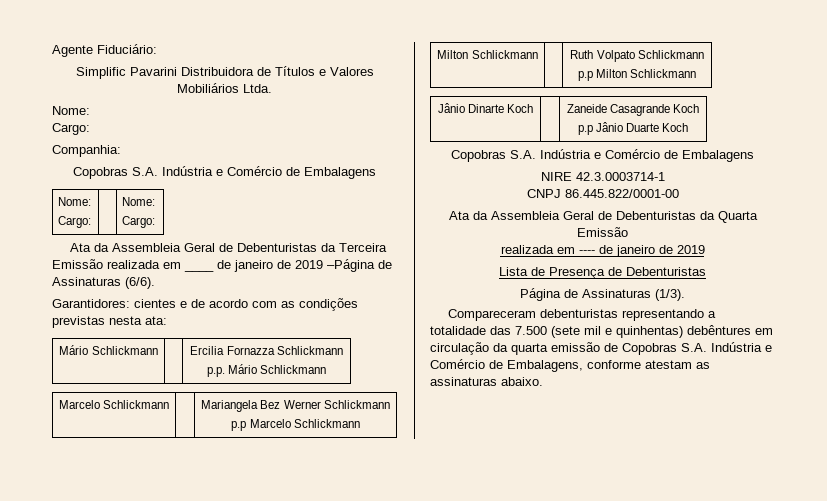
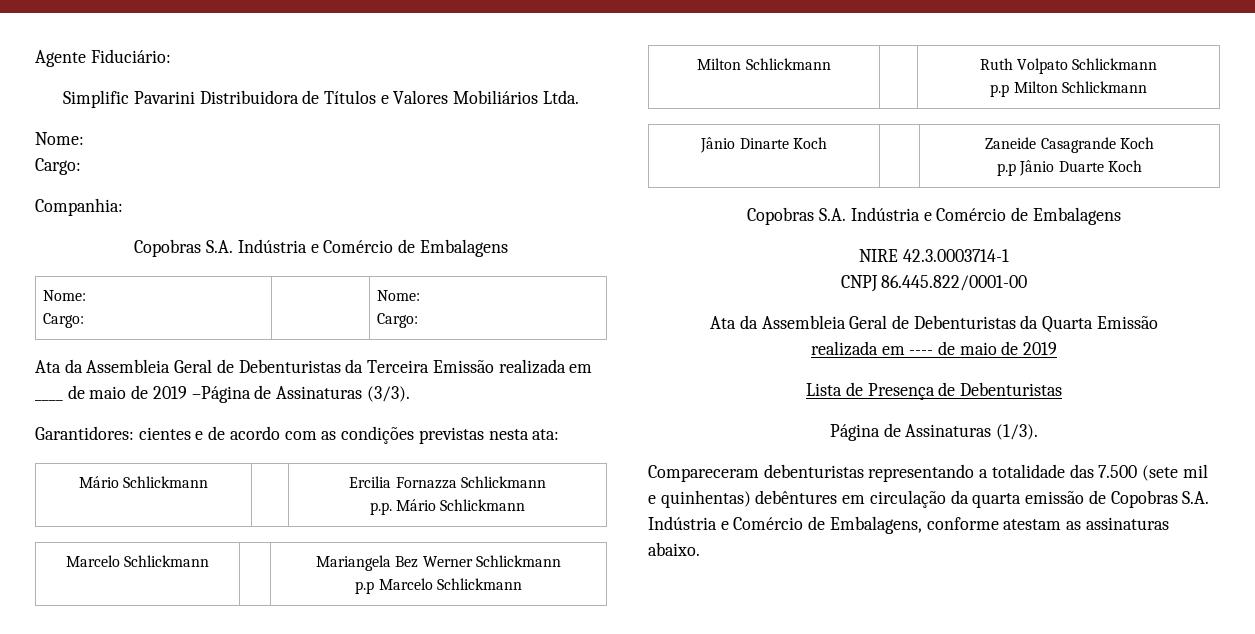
[234,260,273,272] janeiro -> [89,386,127,399] maio
[125,277,155,289] (6/6). -> [366,386,410,402] (3/3).
[615,245,655,257] janeiro -> [959,342,997,355] maio

